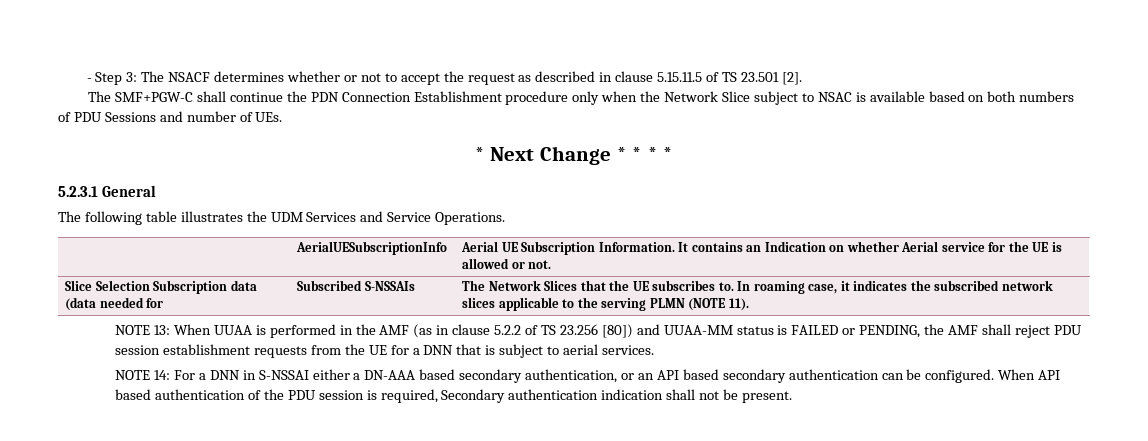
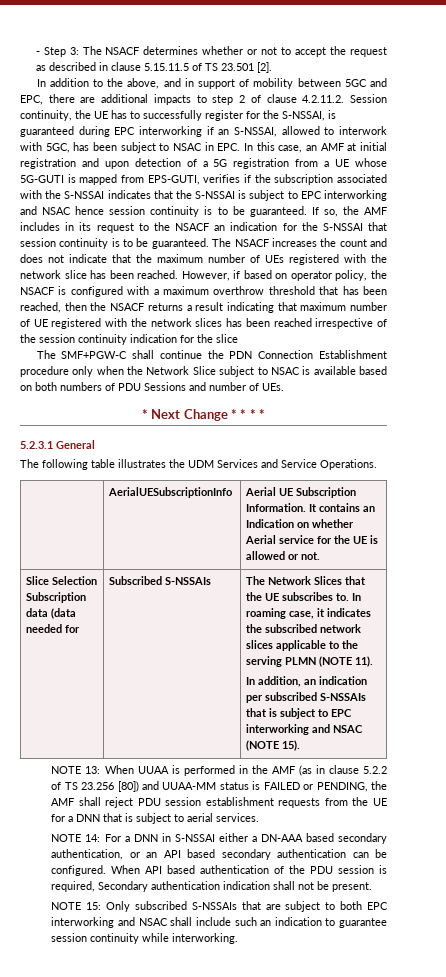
(802, 78) none -> [36,78,388,89] [20,94,387,105] [20,110,336,121] [20,126,388,137] [20,142,388,153] [20,158,388,169] [20,174,387,185] [20,190,388,201] [20,206,387,217] [20,222,388,233] [20,238,388,249] [20,254,387,265] [20,270,387,281] [20,286,387,297] [20,302,387,313] [20,318,387,329] [20,334,238,345] // In addition to the above, and in support of mobility between 5GC and EPC, there are additional impacts to step 2 of clause 4.2.11.2. Session continuity, the UE has to successfully register for the S-NSSAI, is guaranteed during EPC interworking if an S-NSSAI, allowed to interwork with 5GC, has been subject to NSAC in EPC. In this case, an AMF at initial registration and upon detection of a 5G registration from a UE whose 5G-GUTI is mapped from EPS-GUTI, verifies if the subscription associated with the S-NSSAI indicates that the S-NSSAI is subject to EPC interworking and NSAC hence session continuity is to be guaranteed. If so, the AMF includes in its request to the NSACF an indication for the S-NSSAI that session continuity is to be guaranteed. The NSACF increases the count and does not indicate that the maximum number of UEs registered with the network slice has been reached. However, if based on operator policy, the NSACF is configured with a maximum overthrow threshold that has been reached, then the NSACF returns a result indicating that maximum number of UE registered with the network slices has been reached irrespective of the session continuity indication for the slice
(749, 304) none -> [246,676,368,687] [246,692,367,703] [246,708,353,719] [246,724,364,735] [246,740,301,751] // In addition, an indication per subscribed S-NSSAIs that is subject to EPC interworking and NSAC (NOTE 15).
(792, 397) none -> [51,901,388,912] [51,917,387,928] [51,933,239,944] // NOTE 15: Only subscribed S-NSSAIs that are subject to both EPC interworking and NSAC shall include such an indication to guarantee session continuity while interworking.

